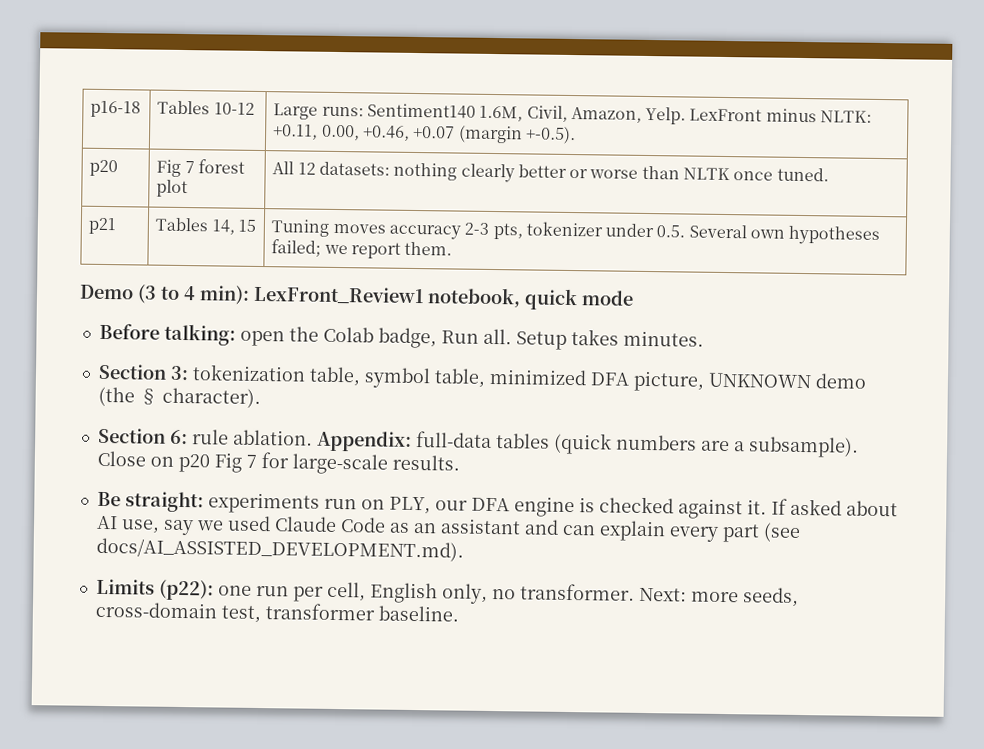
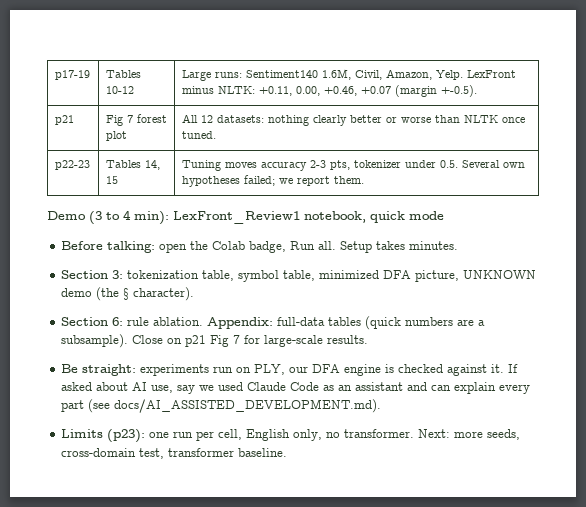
[90,100,142,118] p16-18 -> [54,70,90,80] p17-19
[89,159,119,177] p20 -> [54,115,74,125] p21
[88,217,117,235] p21 -> [54,160,90,170] p22-23
[177,453,210,473] p20 -> [185,335,207,347] p21
[158,579,214,601] (p22): -> [107,429,146,443] (p23):

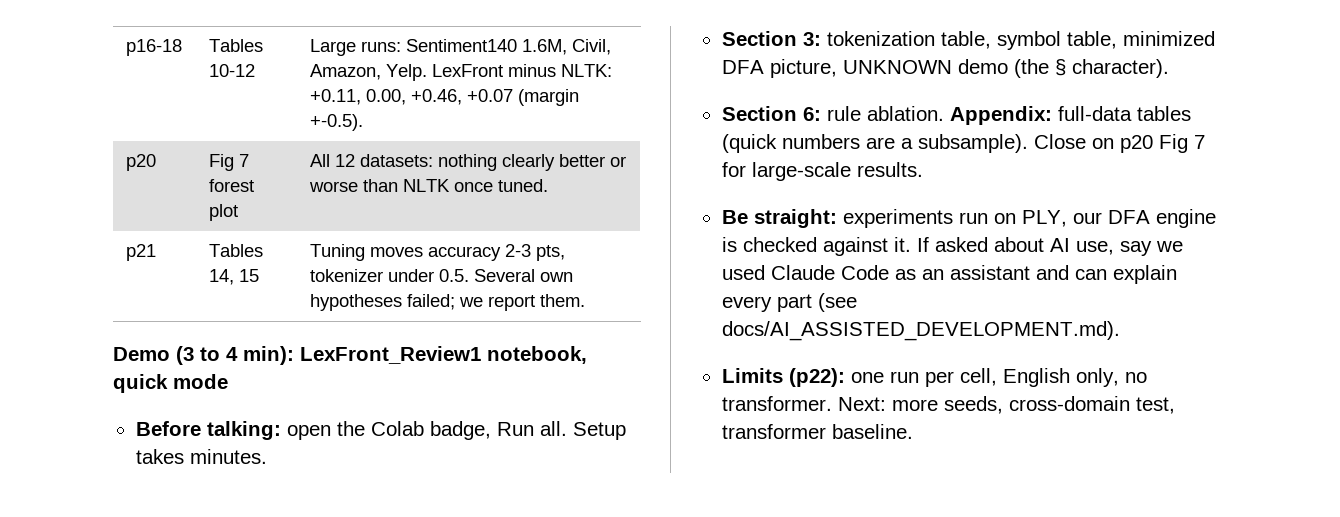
[54,70,90,80] p17-19 -> [126,39,183,56] p16-18
[54,115,74,125] p21 -> [126,154,157,171] p20
[54,160,90,170] p22-23 -> [126,244,157,261] p21
[185,335,207,347] p21 -> [1119,135,1153,153] p20
[107,429,146,443] (p23): -> [788,368,845,387] (p22):

